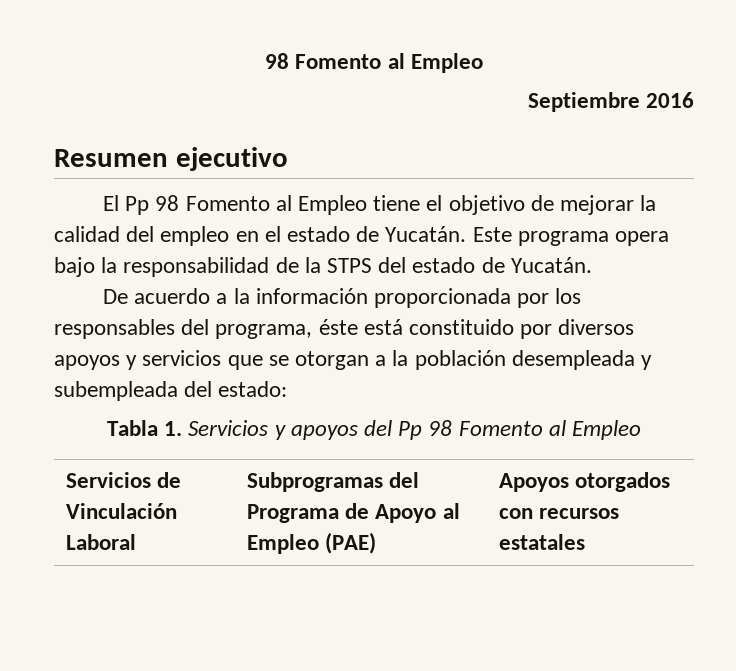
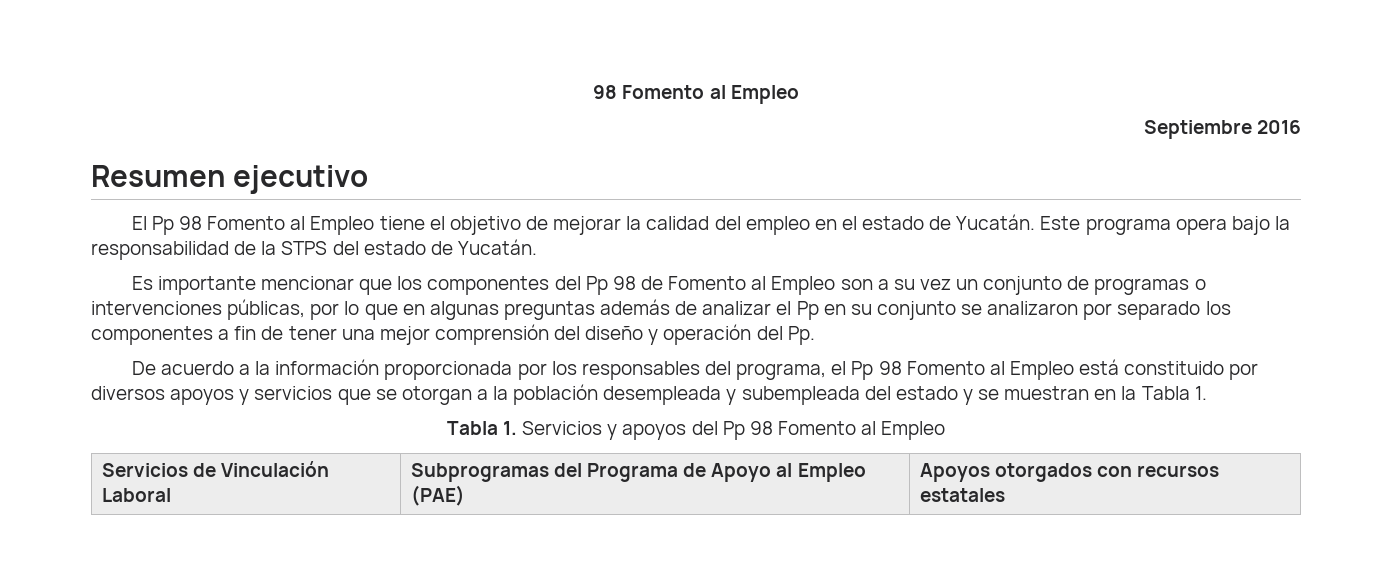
(592, 265) none -> [131,276,1206,295] [91,299,1231,320] [91,324,815,345] // Es importante mencionar que los componentes del Pp 98 de Fomento al Empleo son a su vez un conjunto de programas o intervenciones públicas, por lo que en algunas preguntas además de analizar el Pp en su conjunto se analizaron por separado los componentes a fin de tener una mejor comprensión del diseño y operación del Pp.
[318,319,358,335] éste -> [831,361,1074,380] el Pp 98 Fomento al Empleo
[218,381,288,397] estado: -> [895,386,1207,405] estado y se muestran en la Tabla 1.

